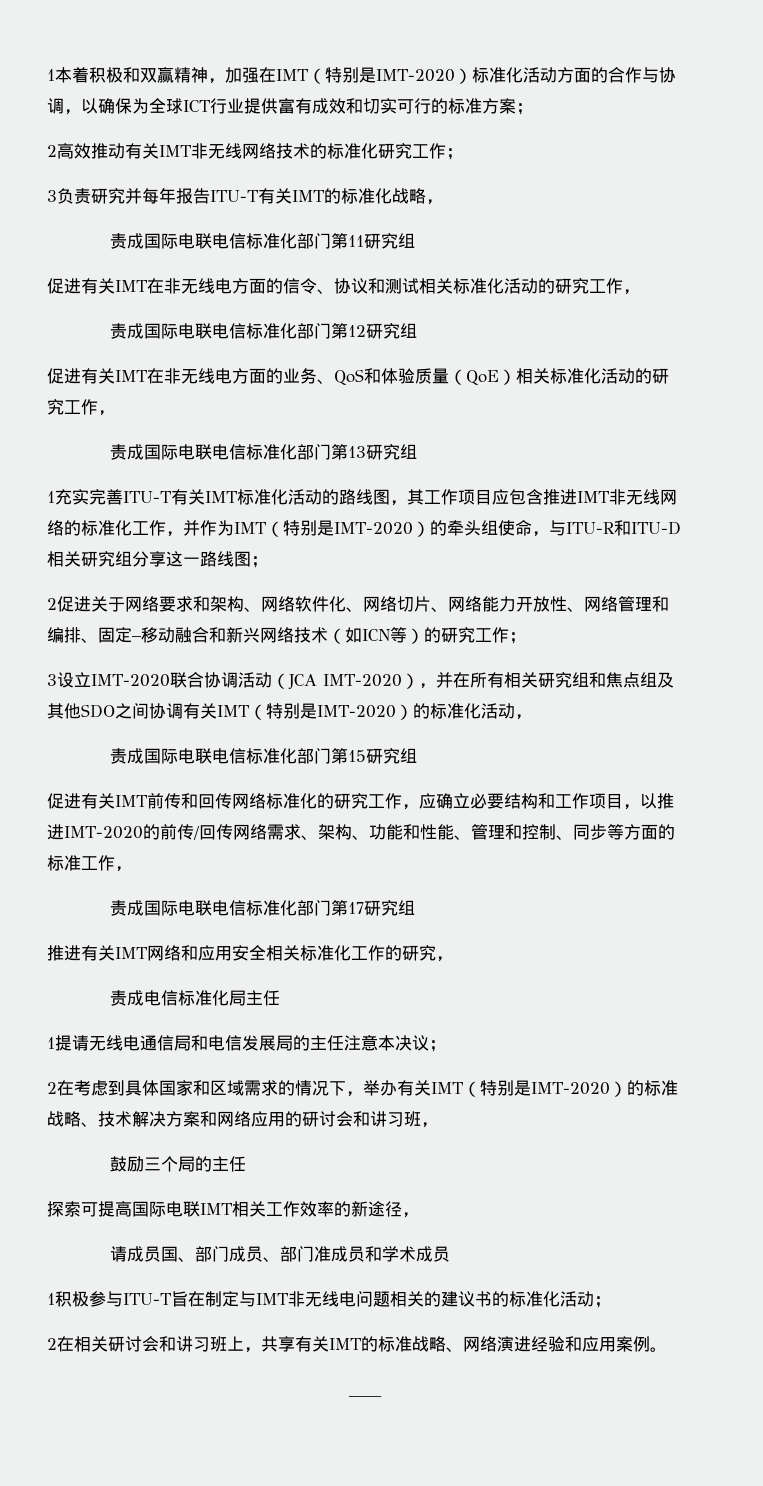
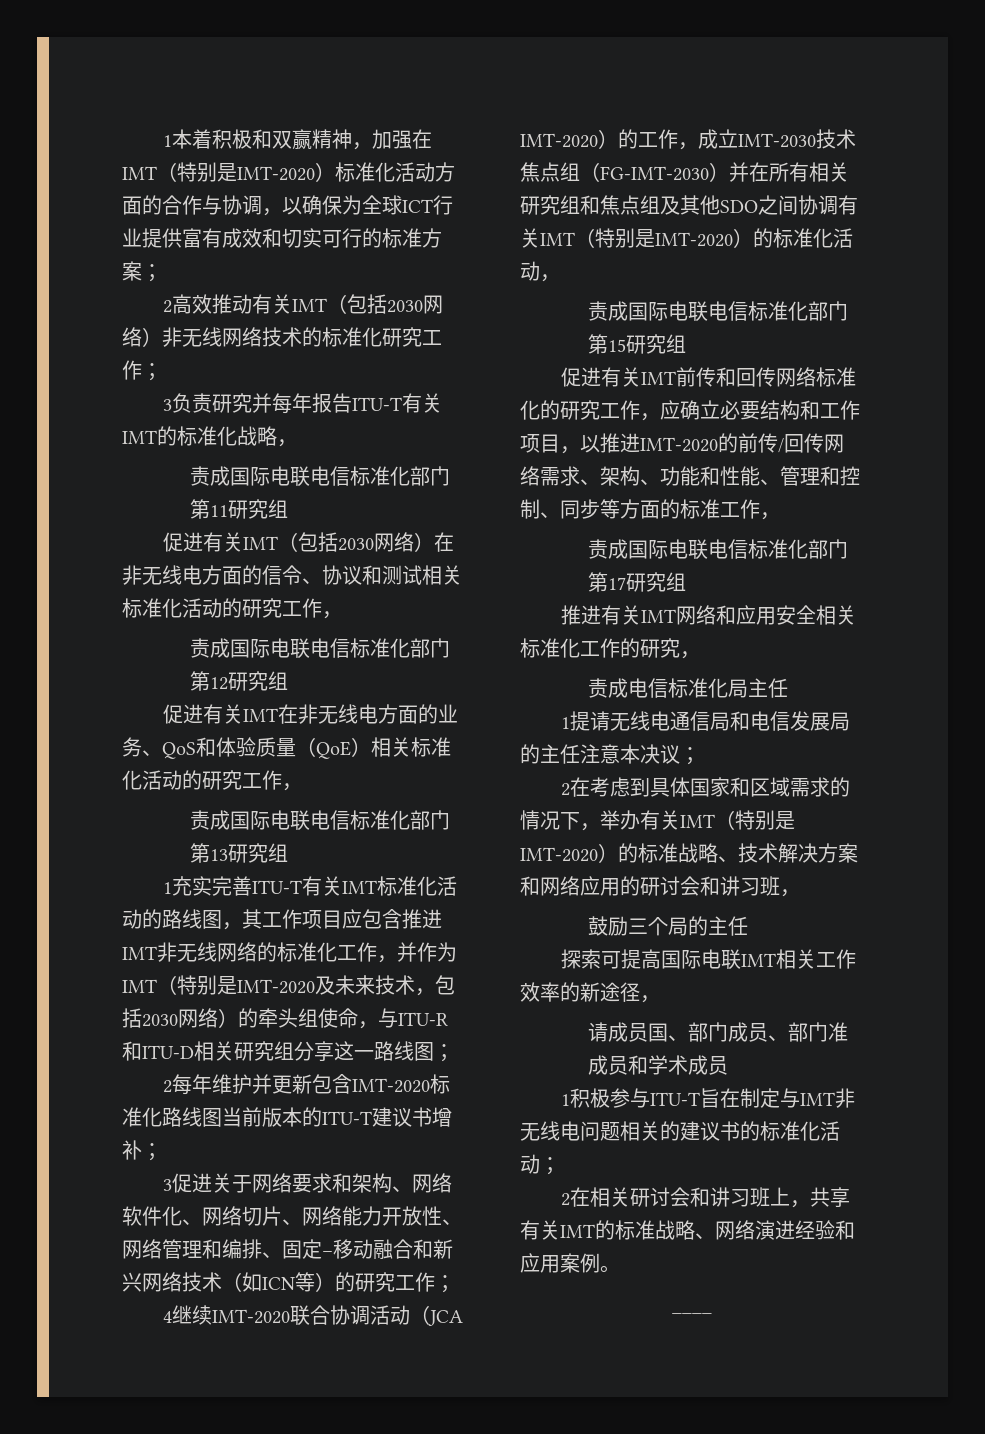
(191, 151) none -> [326,294,443,314] [122,327,162,347] （包括2030网络）
(147, 286) none -> [277,532,434,552] （包括2030网络）
(413, 528) none -> [315,975,455,996] [122,1008,218,1028] 及未来技术，包括2030网络
(57, 604) none -> [171,1074,450,1095] [122,1107,452,1127] [122,1140,162,1161] [162,1179,172,1191] 每年维护并更新包含IMT-2020标准化路线图当前版本的ITU-T建议书增补； // 3
[47,672,91,688] 3设立 -> [162,1305,212,1325] 4继续
[419,683,436,689] ， -> [618,129,856,150] [520,162,729,182] 的工作，成立IMT-2030技术焦点组（FG-IMT-2030）

